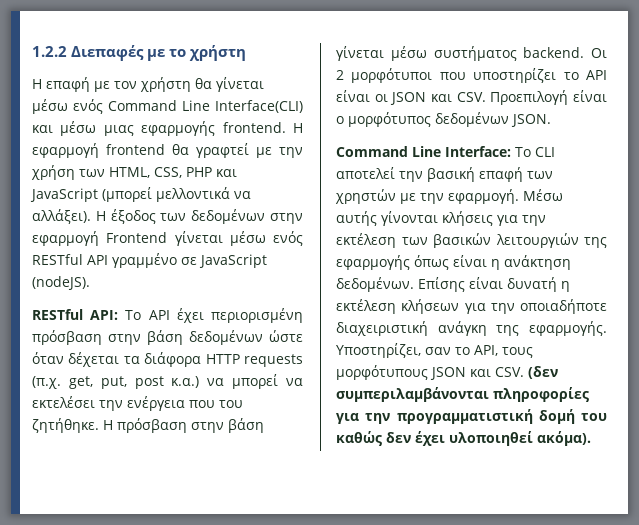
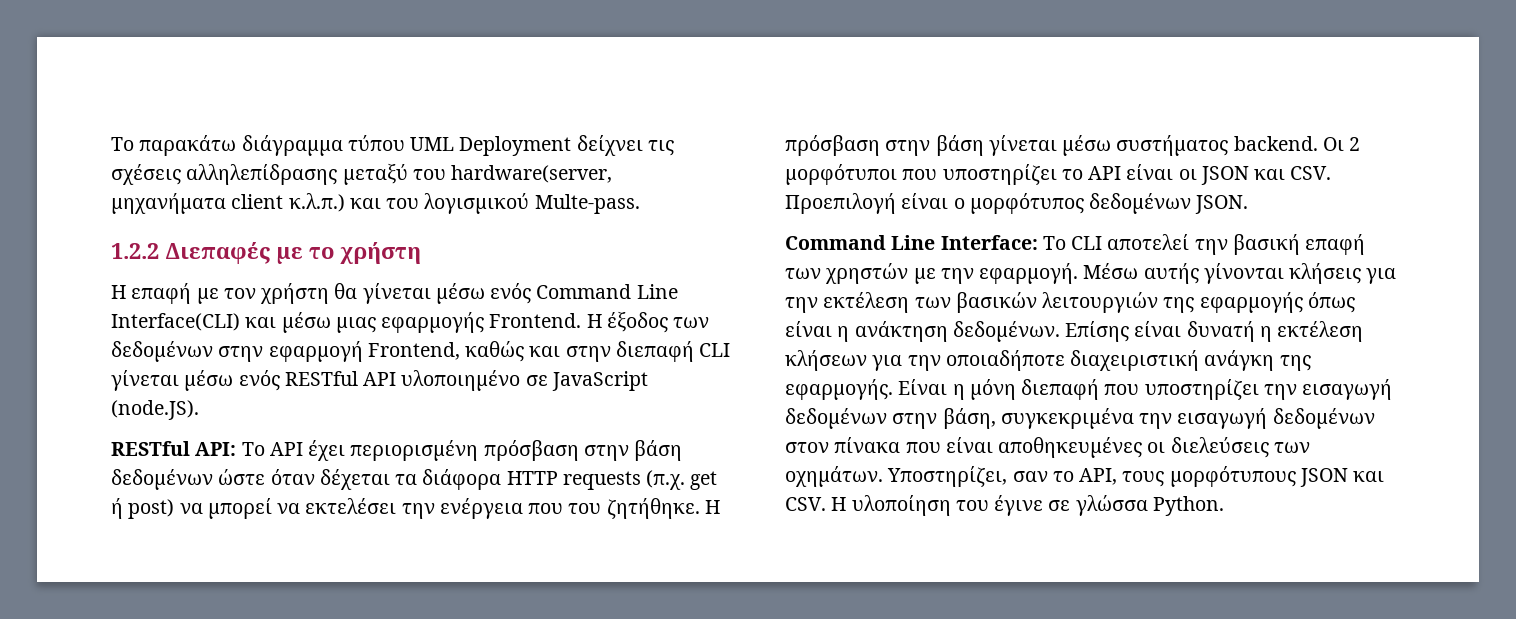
(32, 51) none -> [111,135,674,156] [111,163,613,185] [111,193,640,214] Το παρακάτω διάγραμμα τύπου UML Deployment δείχνει τις σχέσεις αλληλεπίδρασης μεταξύ του hardware(server, μηχανήματα client κ.λ.π.) και του λογισμικού Multe-pass. //
[222,122,303,133] [32,143,303,158] [31,165,237,180] [30,187,251,202] [32,209,91,224] frontend. Η εφαρμογή frontend θα γραφτεί με την χρήση των HTML, CSS, PHP και JavaScript (μπορεί μελλοντικά να αλλάξει). -> [489,313,582,328] Frontend.
[106,232,168,243] Frontend -> [367,341,731,362] Frontend, καθώς και στην διεπαφή CLI
[112,253,177,268] γραμμένο -> [401,370,521,391] υλοποιημένο
[32,276,90,290] (nodeJS). -> [111,400,199,420] (node.JS).
[68,376,200,389] get, put, post κ.α.) -> [690,471,718,490] [111,498,175,519] get ή post)
(607, 328) none -> [898,379,1393,401] [785,408,1375,429] [785,437,1310,458] [785,466,883,487] Είναι η μόνη διεπαφή που υποστηρίζει την εισαγωγή δεδομένων στην βάση, συγκεκριμένα την εισαγωγή δεδομένων στον πίνακα που είναι αποθηκευμένες οι διελεύσεις των οχημάτων.
[528,366,558,379] [336,387,589,402] [336,409,607,424] [336,431,591,446] (δεν συμπεριλαμβάνονται πληροφορίες για την προγραμματιστική δομή του καθώς δεν έχει υλοποιηθεί ακόμα). -> [831,495,1224,516] Η υλοποίηση του έγινε σε γλώσσα Python.

